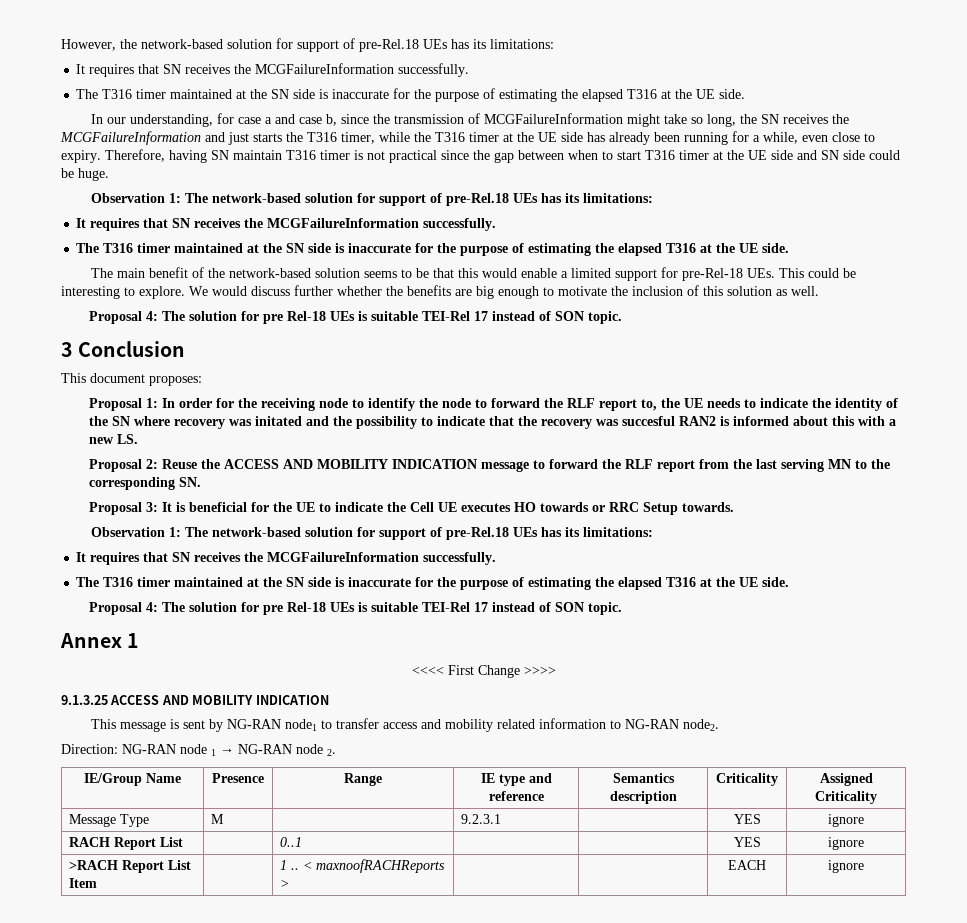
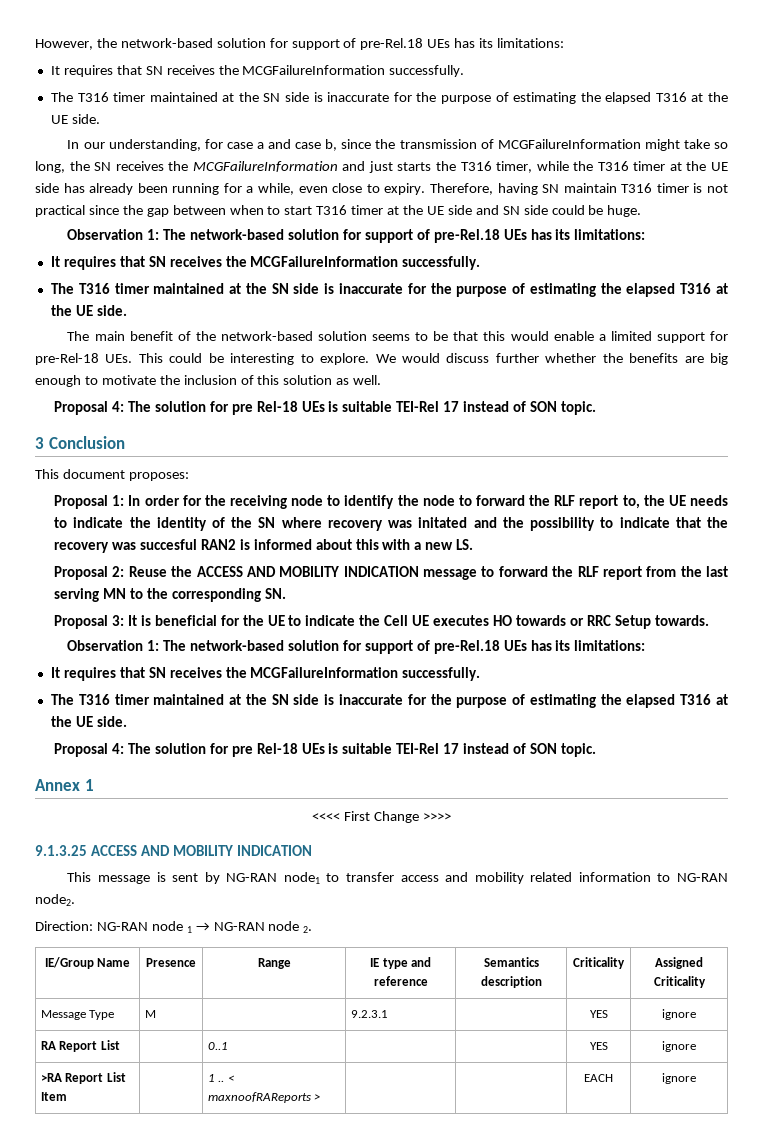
[69,837,111,847] RACH -> [40,1041,56,1050] RA
[69,860,119,870] >RACH -> [40,1073,62,1082] >RA
[316,859,446,873] maxnoofRACHReports -> [207,1092,311,1103] maxnoofRAReports

